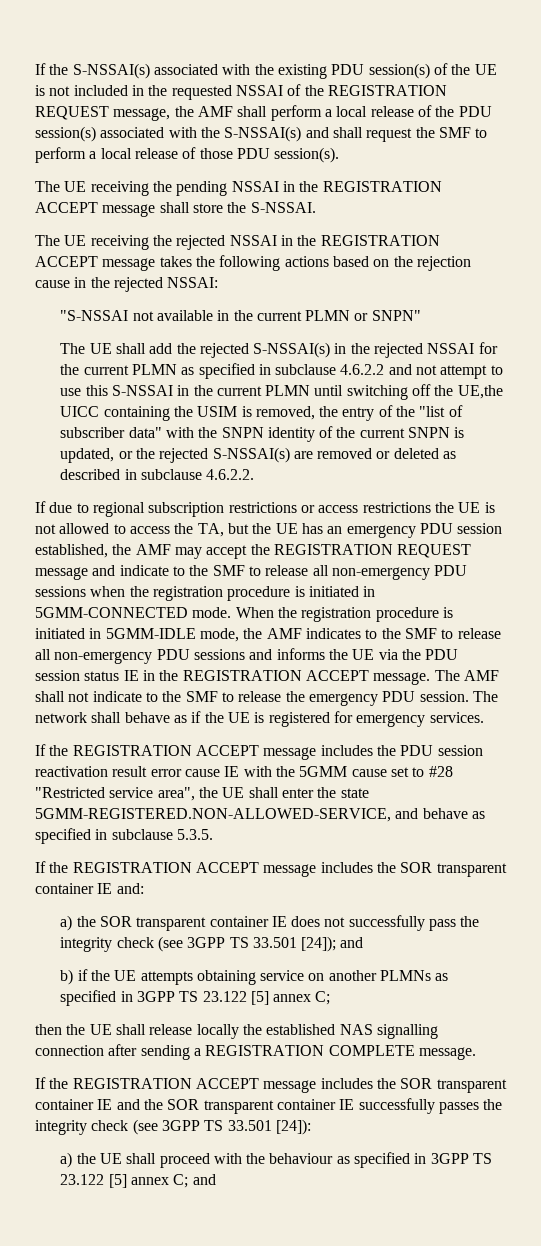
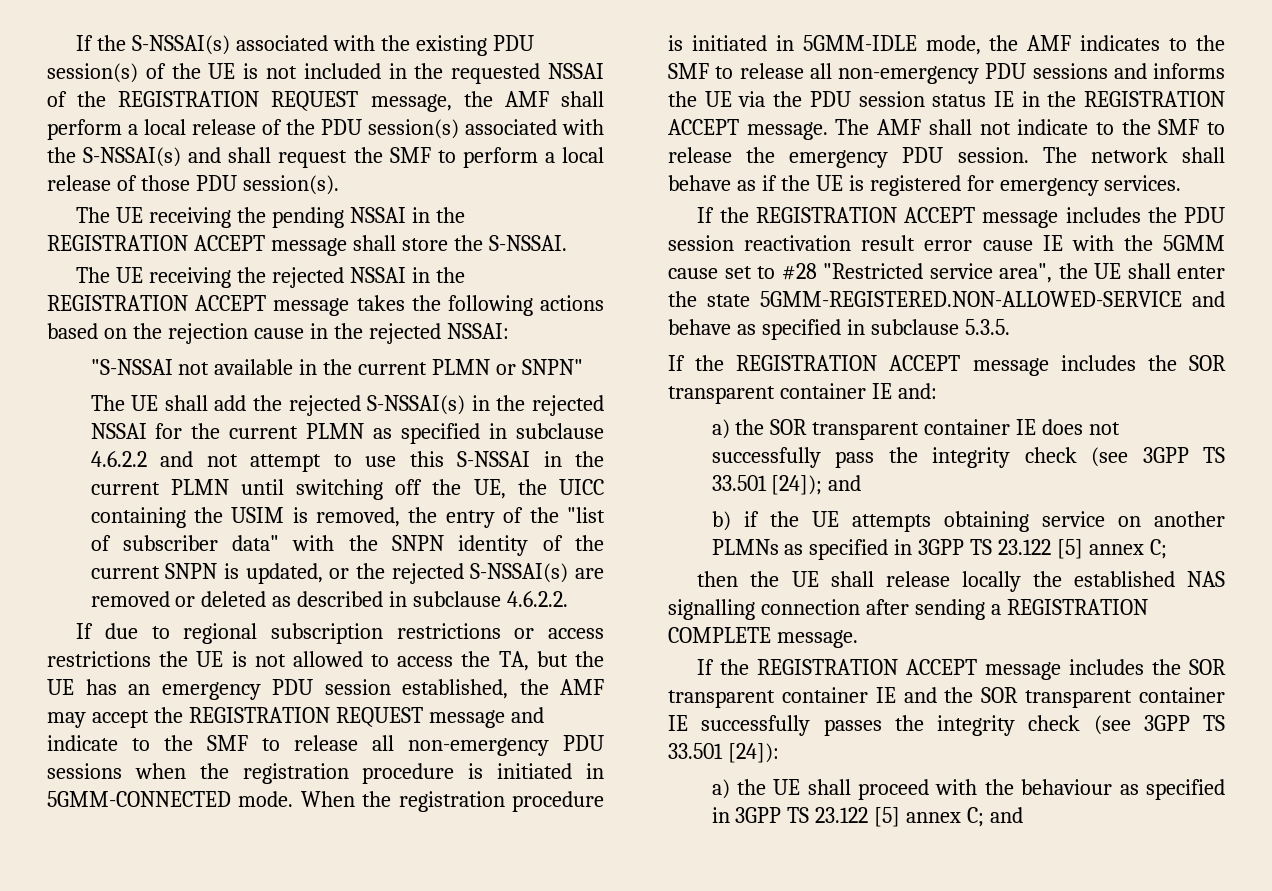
[457,385,503,399] UE,the -> [473,479,547,499] UE, the
[35,808,391,822] 5GMM-REGISTERED.NON-ALLOWED-SERVICE, -> [760,291,1182,307] 5GMM-REGISTERED.NON-ALLOWED-SERVICE

